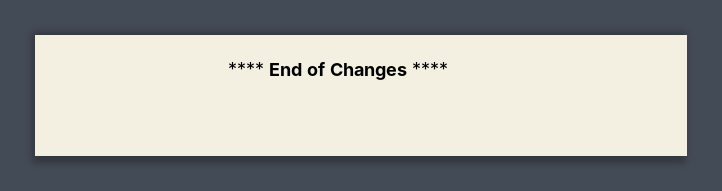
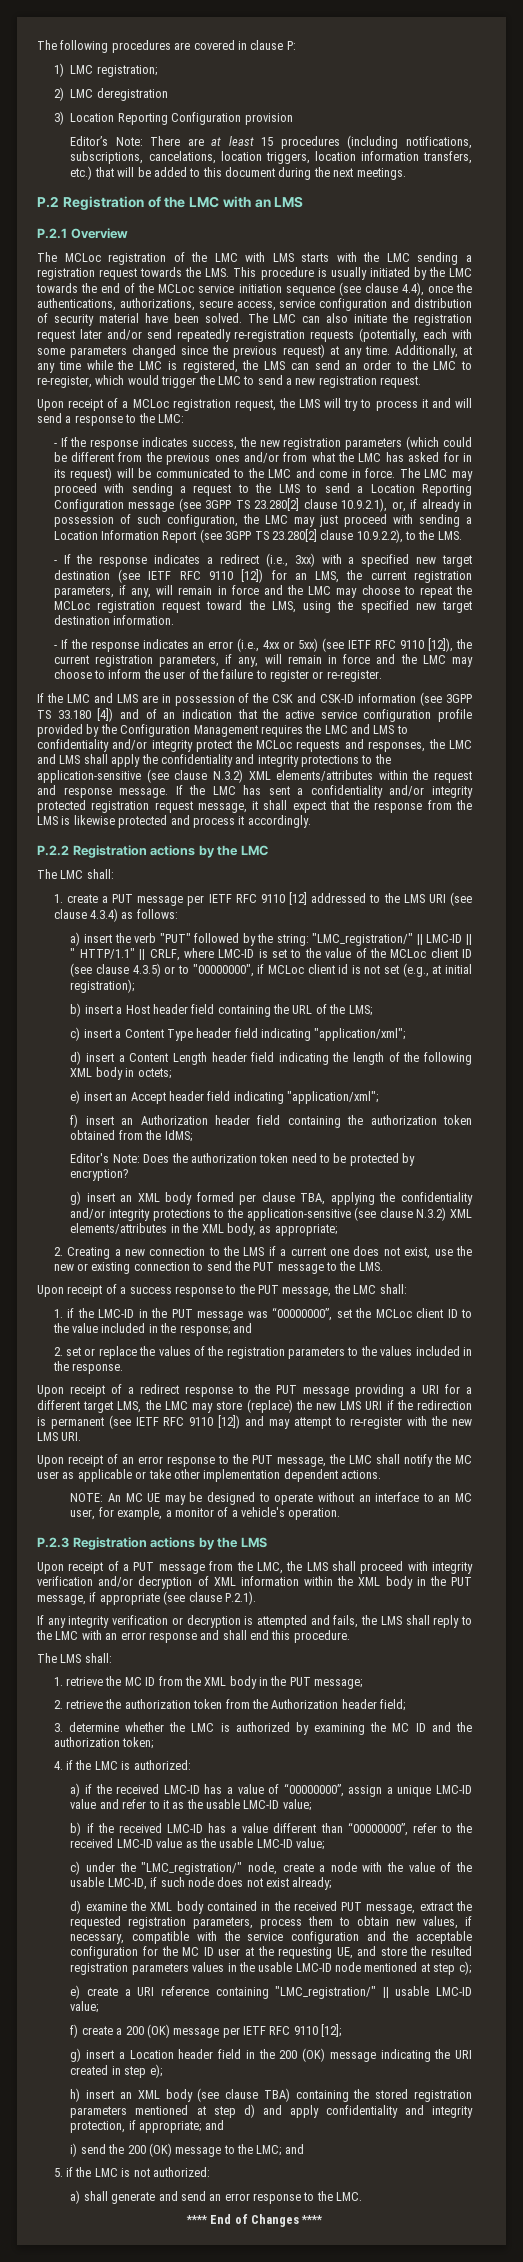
(228, 69) none -> [37,40,296,53] [53,63,157,77] [53,87,168,101] [53,111,293,125] [70,135,473,149] [70,151,473,164] [70,166,406,180] [37,196,304,210] [37,228,128,239] [37,252,473,265] [37,267,472,280] [36,282,473,296] [37,298,472,311] [37,313,473,326] [37,328,473,342] [37,344,472,358] [37,360,472,373] [37,375,422,388] [37,398,472,411] [37,413,184,426] [53,436,472,450] [53,452,472,465] [53,467,473,481] [53,483,473,496] [53,498,473,512] [53,514,473,527] [53,529,462,543] [53,553,473,567] [53,569,472,583] [53,585,473,598] [53,600,473,613] [53,615,175,625] [53,638,473,652] [53,654,474,667] [53,669,382,682] [37,692,473,706] [37,708,473,722] [37,724,408,737] [37,739,472,752] [37,754,391,767] [37,769,472,783] [37,785,473,798] [37,800,472,813] [37,815,311,828] [37,845,268,858] [37,869,114,879] [53,892,472,906] [53,908,178,922] [70,932,473,946] [70,948,473,961] [70,963,473,977] [70,979,135,993] [70,1003,372,1017] [70,1027,406,1041] [70,1051,472,1065] [70,1067,171,1080] [70,1090,379,1104] [70,1114,472,1128] [70,1130,192,1142] [70,1153,416,1166] [70,1169,129,1181] [70,1191,474,1205] [70,1207,472,1221] [70,1223,337,1236] [53,1246,473,1259] [53,1261,383,1274] [37,1284,407,1297] [53,1307,473,1321] [52,1323,252,1336] [53,1346,472,1359] [52,1361,124,1374] [37,1384,472,1397] [37,1399,473,1413] [37,1415,472,1429] [37,1432,82,1441] [37,1454,472,1467] [37,1469,381,1482] [70,1492,472,1505] [70,1507,341,1520] [37,1537,267,1550] [37,1561,473,1574] [37,1576,473,1589] [37,1591,256,1605] [37,1615,473,1628] [36,1630,350,1643] [37,1653,112,1663] [53,1676,363,1689] [53,1699,406,1711] [53,1722,472,1735] [53,1737,154,1749] [53,1760,191,1770] [70,1783,473,1797] [70,1799,311,1811] [70,1822,473,1836] [70,1838,325,1850] [70,1861,472,1875] [70,1877,332,1890] [70,1900,473,1914] [70,1916,472,1929] [70,1931,473,1944] [70,1946,473,1959] [70,1961,471,1975] [70,1985,472,1999] [70,2001,99,2013] [70,2024,342,2038] [70,2048,472,2062] [70,2064,162,2078] [70,2088,473,2102] [70,2104,474,2118] [70,2120,224,2133] [70,2143,304,2157] [53,2167,210,2177] [70,2190,363,2204] The following procedures are covered in clause P: // 1) LMC registration; // 2) LMC deregistration // 3) Location Reporting Configuration provision // Editor’s Note: There are at least 15 procedures (including notifications, subscriptions, cancelations, location triggers, location information transfers, etc.) that will be added to this document during the next meetings. // P.2 Registration of the LMC with an LMS // P.2.1 Overview // The MCLoc registration of the LMC with LMS starts with the LMC sending a registration request towards the LMS. This procedure is usually initiated by the LMC towards the end of the MCLoc service initiation sequence (see clause 4.4), once the authentications, authorizations, secure access, service configuration and distribution of security material have been solved. The LMC can also initiate the registration request later and/or send repeatedly re-registration requests (potentially, each with some parameters changed since the previous request) at any time. Additionally, at any time while the LMC is registered, the LMS can send an order to the LMC to re-register, which would trigger the LMC to send a new registration request. // Upon receipt of a MCLoc registration request, the LMS will try to process it and will send a response to the LMC: // - If the response indicates success, the new registration parameters (which could be different from the previous ones and/or from what the LMC has asked for in its request) will be communicated to the LMC and come in force. The LMC may proceed with sending a request to the LMS to send a Location Reporting Configuration message (see 3GPP TS 23.280[2] clause 10.9.2.1), or, if already in possession of such configuration, the LMC may just proceed with sending a Location Information Report (see 3GPP TS 23.280[2] clause 10.9.2.2), to the LMS. // - If the response indicates a redirect (i.e., 3xx) with a specified new target destination (see IETF RFC 9110 [12]) for an LMS, the current registration parameters, if any, will remain in force and the LMC may choose to repeat the MCLoc registration request toward the LMS, using the specified new target destination information. // - If the response indicates an error (i.e., 4xx or 5xx) (see IETF RFC 9110 [12]), the current registration parameters, if any, will remain in force and the LMC may choose to inform the user of the failure to register or re-register. // If the LMC and LMS are in possession of the CSK and CSK-ID information (see 3GPP TS 33.180 [4]) and of an indication that the active service configuration profile provided by the Configuration Management requires the LMC and LMS to confidentiality and/or integrity protect the MCLoc requests and responses, the LMC and LMS shall apply the confidentiality and integrity protections to the application-sensitive (see clause N.3.2) XML elements/attributes within the request and response message. If the LMC has sent a confidentiality and/or integrity protected registration request message, it shall expect that the response from the LMS is likewise protected and process it accordingly. // P.2.2 Registration actions by the LMC // The LMC shall: // 1. create a PUT message per IETF RFC 9110 [12] addressed to the LMS URI (see clause 4.3.4) as follows: // a) insert the verb "PUT" followed by the string: "LMC_registration/" || LMC-ID || " HTTP/1.1" || CRLF, where LMC-ID is set to the value of the MCLoc client ID (see clause 4.3.5) or to "00000000", if MCLoc client id is not set (e.g., at initial registration); // b) insert a Host header field containing the URL of the LMS; // c) insert a Content Type header field indicating "application/xml"; // d) insert a Content Length header field indicating the length of the following XML body in octets; // e) insert an Accept header field indicating "application/xml"; // f) insert an Authorization header field containing the authorization token obtained from the IdMS; // Editor's Note: Does the authorization token need to be protected by encryption? // g) insert an XML body formed per clause TBA, applying the confidentiality and/or integrity protections to the application-sensitive (see clause N.3.2) XML elements/attributes in the XML body, as appropriate; // 2. Creating a new connection to the LMS if a current one does not exist, use the new or existing connection to send the PUT message to the LMS. // Upon receipt of a success response to the PUT message, the LMC shall: // 1. if the LMC-ID in the PUT message was “00000000”, set the MCLoc client ID to the value included in the response; and // 2. set or replace the values of the registration parameters to the values included in the response. // Upon receipt of a redirect response to the PUT message providing a URI for a different target LMS, the LMC may store (replace) the new LMS URI if the redirection is permanent (see IETF RFC 9110 [12]) and may attempt to re-register with the new LMS URI. // Upon receipt of an error response to the PUT message, the LMC shall notify the MC user as applicable or take other implementation dependent actions. // NOTE: An MC UE may be designed to operate without an interface to an MC user, for example, a monitor of a vehicle's operation. // P.2.3 Registration actions by the LMS // Upon receipt of a PUT message from the LMC, the LMS shall proceed with integrity verification and/or decryption of XML information within the XML body in the PUT message, if appropriate (see clause P.2.1). // If any integrity verification or decryption is attempted and fails, the LMS shall reply to the LMC with an error response and shall end this procedure. // The LMS shall: // 1. retrieve the MC ID from the XML body in the PUT message; // 2. retrieve the authorization token from the Authorization header field; // 3. determine whether the LMC is authorized by examining the MC ID and the authorization token; // 4. if the LMC is authorized: // a) if the received LMC-ID has a value of “00000000”, assign a unique LMC-ID value and refer to it as the usable LMC-ID value; // b) if the received LMC-ID has a value different than “00000000”, refer to the received LMC-ID value as the usable LMC-ID value; // c) under the "LMC_registration/" node, create a node with the value of the usable LMC-ID, if such node does not exist already; // d) examine the XML body contained in the received PUT message, extract the requested registration parameters, process them to obtain new values, if necessary, compatible with the service configuration and the acceptable configuration for the MC ID user at the requesting UE, and store the resulted registration parameters values in the usable LMC-ID node mentioned at step c); // e) create a URI reference containing "LMC_registration/" || usable LMC-ID value; // f) create a 200 (OK) message per IETF RFC 9110 [12]; // g) insert a Location header field in the 200 (OK) message indicating the URI created in step e); // h) insert an XML body (see clause TBA) containing the stored registration parameters mentioned at step d) and apply confidentiality and integrity protection, if appropriate; and // i) send the 200 (OK) message to the LMC; and // 5. if the LMC is not authorized: // a) shall generate and send an error response to the LMC. //

